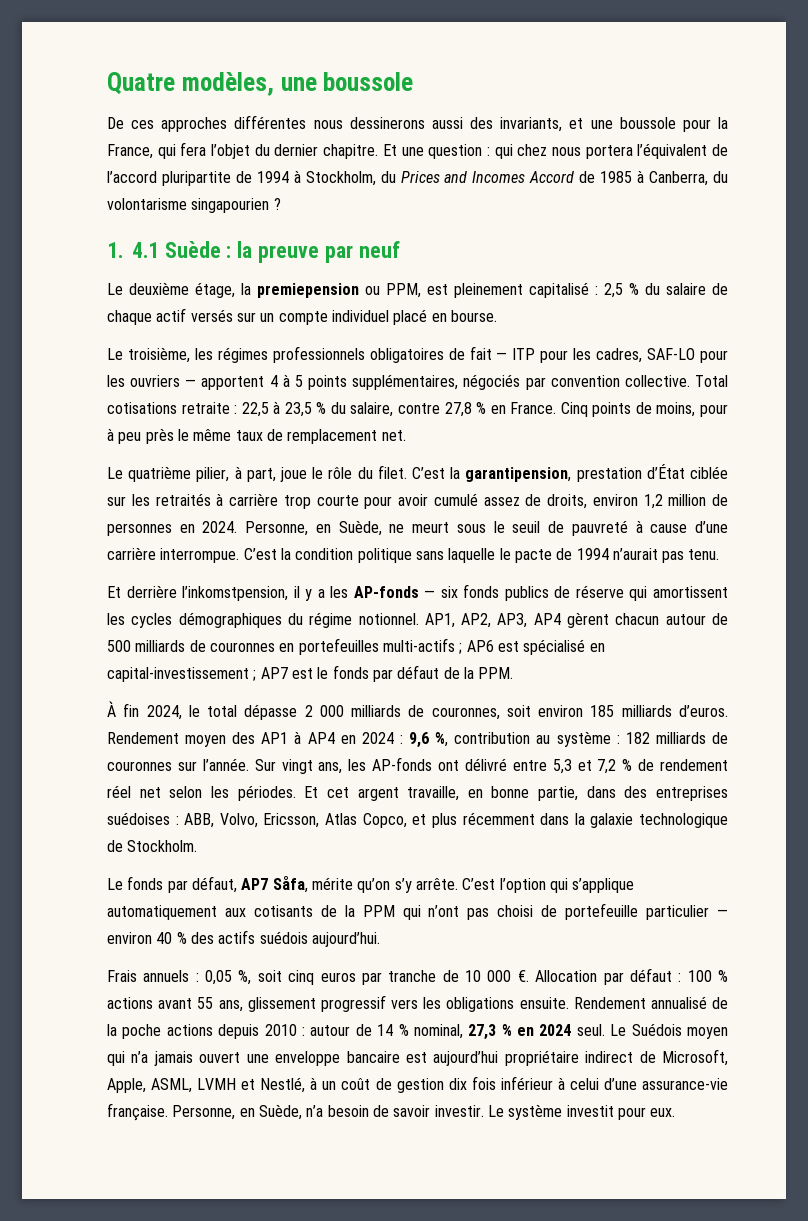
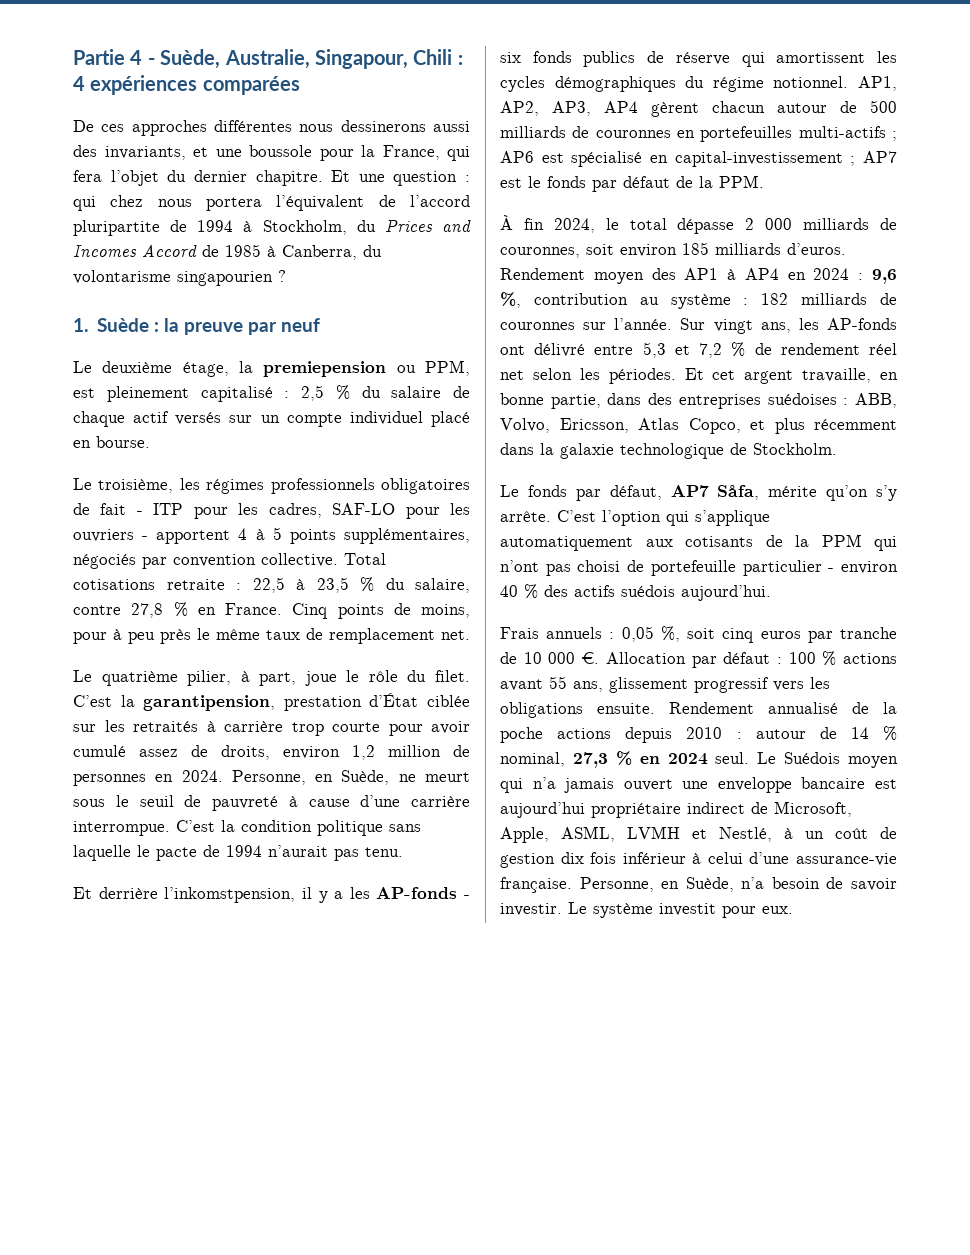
[107,72,414,96] Quatre modèles, une boussole -> [73,49,463,69] [73,75,300,95] Partie 4 - Suède, Australie, Singapour, Chili : 4 expériences comparées
[131,242,159,258] 4.1 -> (89, 325) none
[496,352,508,360] — -> [136,511,143,515] -
[185,379,197,387] — -> [142,536,149,540] -
[424,590,436,598] — -> [464,895,470,899] -
[716,909,728,917] — -> [828,568,835,572] -

